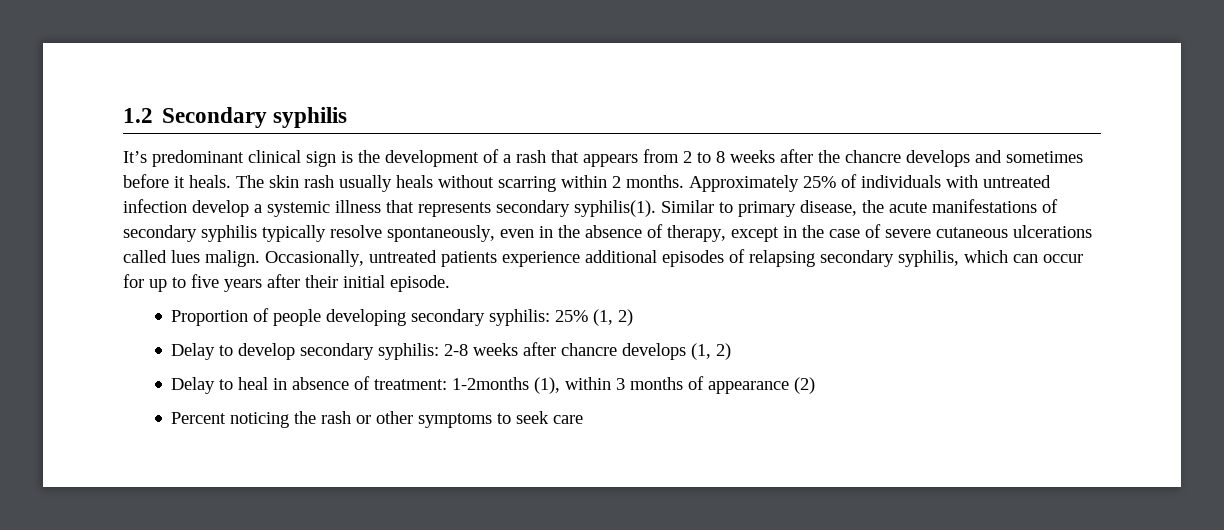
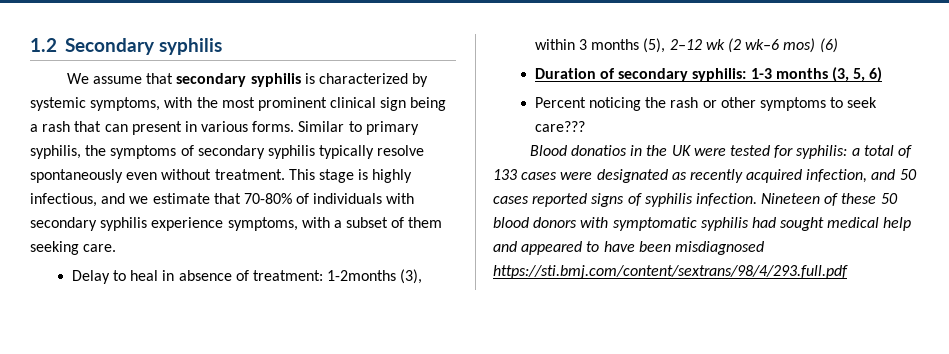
[123,149,1083,167] [123,174,1051,192] [123,199,1037,217] It’s predominant clinical sign is the development of a rash that appears from 2 to 8 weeks after the chancre develops and sometimes before it heals. The skin rash usually heals without scarring within 2 months. Approximately 25% of individuals with untreated infection develop a systemic illness that represents secondary syphilis(1). Similar to primary disease, the acute manifestations -> [66,73,429,87] [30,97,447,111] [30,121,419,135] [30,145,177,159] We assume that secondary syphilis is characterized by systemic symptoms, with the most prominent clinical sign being a rash that can present in various forms. Similar to primary syphilis, the symptoms
[387,224,1092,242] [123,249,1083,267] [123,274,450,292] [171,308,634,326] [171,342,732,360] spontaneously, even in the absence of therapy, except in the case of severe cutaneous ulcerations called lues malign. Occasionally, untreated patients experience additional episodes of relapsing secondary syphilis, which can occur for up to five years after their initial episode. // Proportion of people developing secondary syphilis: 25% (1, 2) // Delay to develop secondary syphilis: 2-8 weeks after chancre develops (1, 2) -> [30,169,413,183] [30,193,415,207] [30,217,443,231] [30,241,117,255] spontaneously even without treatment. This stage is highly infectious, and we estimate that 70-80% of individuals with secondary syphilis experience symptoms, with a subset of them seeking care.
[534,377,561,394] (1), -> [400,269,423,284] (3),
[688,376,816,394] of appearance (2) -> [643,38,838,53] [534,67,883,82] (5), 2–12 wk (2 wk–6 mos) (6) // Duration of secondary syphilis: 1-3 months (3, 5, 6)
[553,415,584,424] care -> [534,121,585,132] [529,145,912,159] [493,169,917,183] [493,193,898,207] [493,217,912,231] [493,241,764,255] [493,265,848,279] care??? // Blood donatios in the UK were tested for syphilis: a total of 133 cases were designated as recently acquired infection, and 50 cases reported signs of syphilis infection. Nineteen of these 50 blood donors with symptomatic syphilis had sought medical help and appeared to have been misdiagnosed https://sti.bmj.com/content/sextrans/98/4/293.full.pdf

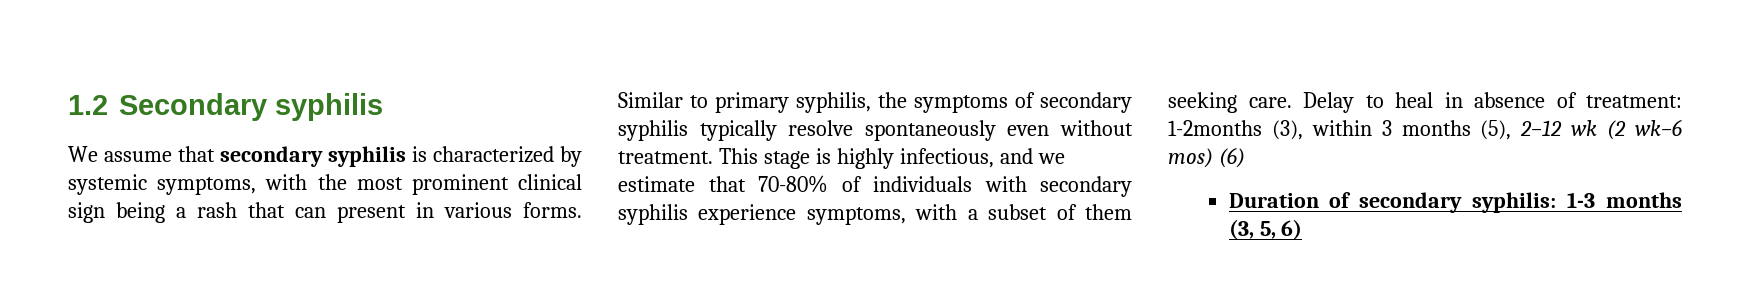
(117, 248) // -> (1292, 102) none
[534,97,878,111] [534,121,585,132] [529,145,912,159] [493,169,917,183] [493,193,898,207] [493,217,912,231] [493,241,764,255] [493,265,848,279] // Percent noticing the rash or other symptoms to seek care??? // Blood donatios in the UK were tested for syphilis: a total of 133 cases were designated as recently acquired infection, and 50 cases reported signs of syphilis infection. Nineteen of these 50 blood donors with symptomatic syphilis had sought medical help and appeared to have been misdiagnosed https://sti.bmj.com/content/sextrans/98/4/293.full.pdf -> (1303, 229) none

